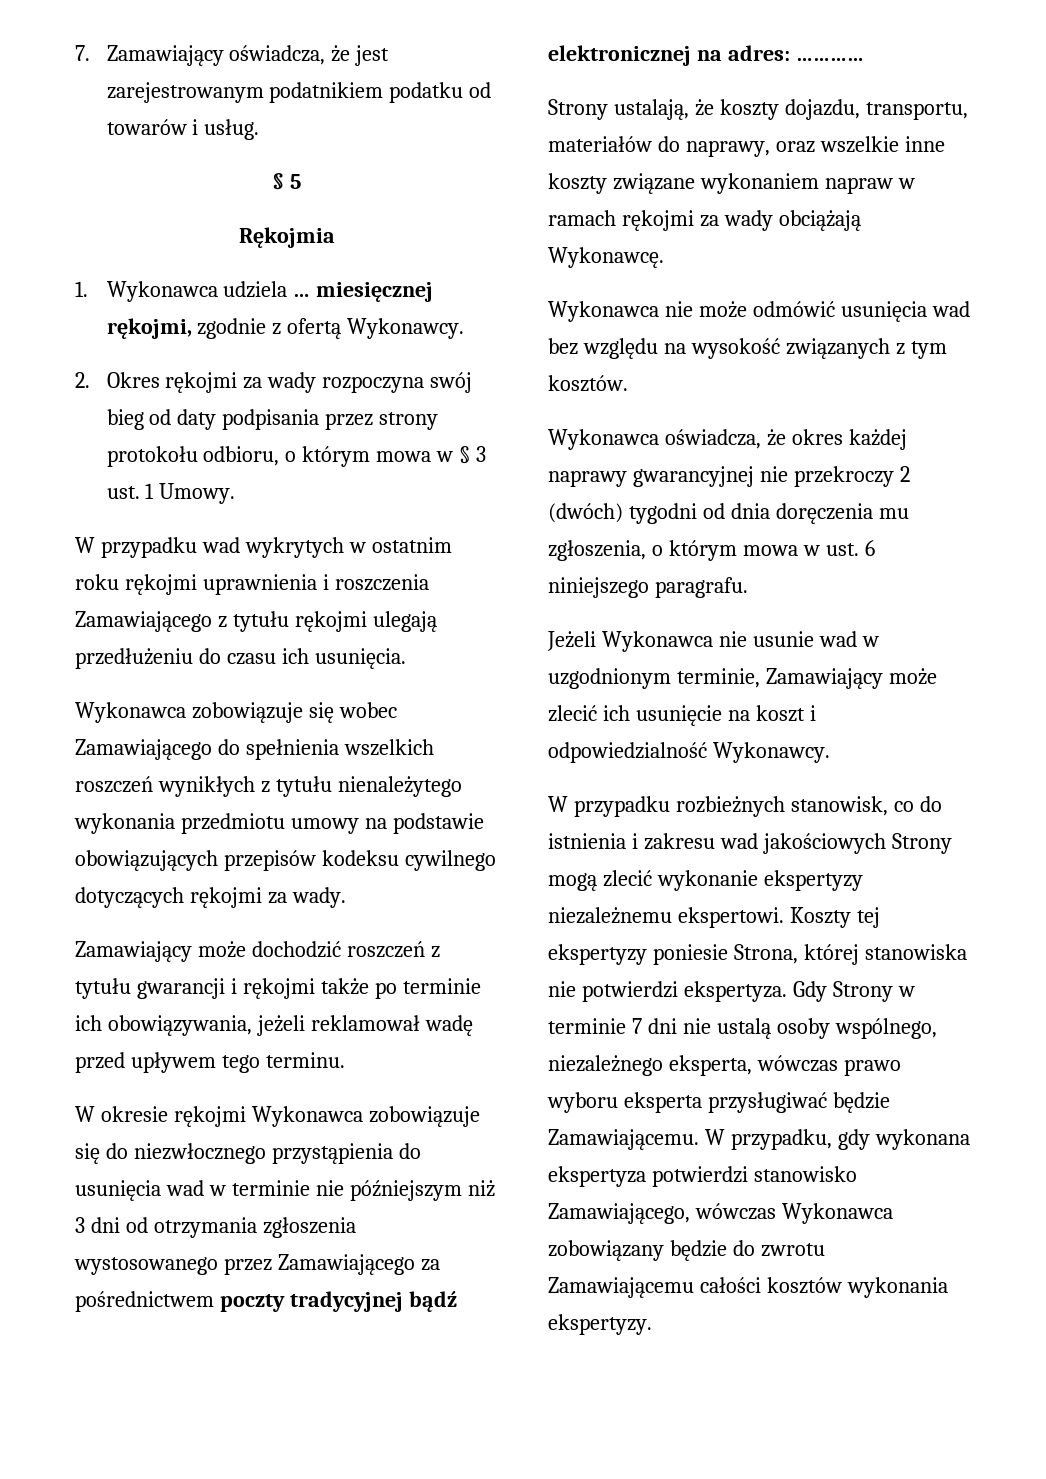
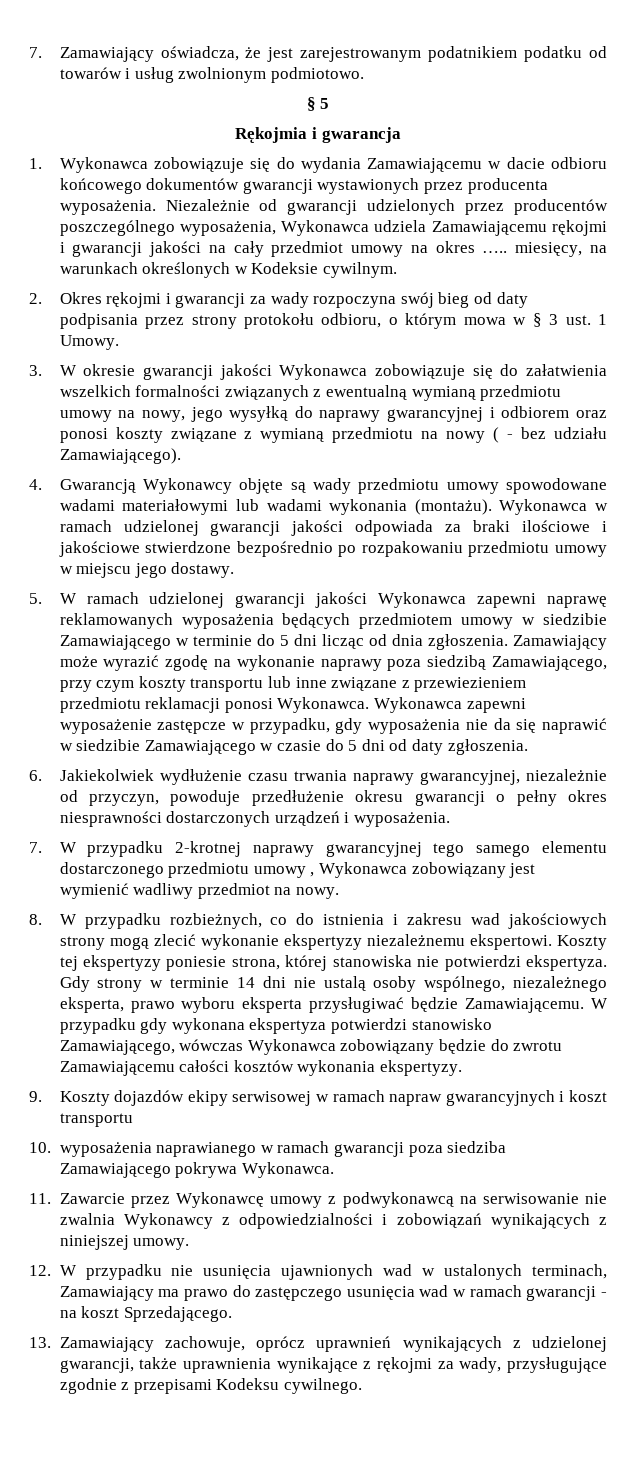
[204,119,260,140] usług. -> [134,67,365,83] usług zwolnionym podmiotowo.
(335, 237) none -> [311,127,401,143] i gwarancja
[223,281,434,302] [106,318,465,339] udziela … miesięcznej rękojmi, zgodnie z ofertą Wykonawcy. -> [153,157,607,173] [59,178,548,194] [59,199,608,215] [59,220,607,236] [59,241,607,257] [59,262,398,278] zobowiązuje się do wydania Zamawiającemu w dacie odbioru końcowego dokumentów gwarancji wystawionych przez producenta wyposażenia. Niezależnie od gwarancji udzielonych przez producentów poszczególnego wyposażenia, Wykonawca udziela Zamawiającemu rękojmi i gwarancji jakości na cały przedmiot umowy na okres ….. miesięcy, na warunkach określonych w Kodeksie cywilnym.
(238, 382) none -> [165,293,246,308] i gwarancji
[75,537,452,558] [75,574,429,595] [75,611,437,632] [75,648,406,669] [75,702,397,723] [75,739,434,760] [75,776,462,797] [74,813,484,834] [75,850,496,871] [75,887,346,908] [75,941,440,962] [75,978,481,999] [75,1015,473,1036] [75,1052,345,1073] [75,1106,480,1127] [75,1143,421,1164] [75,1180,495,1201] [75,1217,356,1238] [74,1254,440,1275] [75,1291,457,1312] [548,45,864,66] [548,99,968,120] [548,136,945,157] [548,173,915,194] [548,210,861,231] [548,247,664,268] [548,301,970,322] [548,338,947,359] [548,375,628,392] [548,429,907,450] [548,466,910,487] [548,503,909,524] [548,540,875,561] [548,577,748,598] [547,631,879,652] [548,668,937,689] [548,705,816,726] [548,742,830,763] [548,796,888,817] W przypadku wad wykrytych w ostatnim roku rękojmi uprawnienia i roszczenia Zamawiającego z tytułu rękojmi ulegają przedłużeniu do czasu ich usunięcia. // Wykonawca zobowiązuje się wobec Zamawiającego do spełnienia wszelkich roszczeń wynikłych z tytułu nienależytego wykonania przedmiotu umowy na podstawie obowiązujących przepisów kodeksu cywilnego dotyczących rękojmi za wady. // Zamawiający może dochodzić roszczeń z tytułu gwarancji i rękojmi także po terminie ich obowiązywania, jeżeli reklamował wadę przed upływem tego terminu. // W okresie rękojmi Wykonawca zobowiązuje się do niezwłocznego przystąpienia do usunięcia wad w terminie nie późniejszym niż 3 dni od otrzymania zgłoszenia wystosowanego przez Zamawiającego za pośrednictwem poczty tradycyjnej bądź elektronicznej na adres: ………… // Strony ustalają, że koszty dojazdu, transportu, materiałów do naprawy, oraz wszelkie inne koszty związane wykonaniem napraw w ramach rękojmi za wady obciążają Wykonawcę. // Wykonawca nie może odmówić usunięcia wad bez względu na wysokość związanych z tym kosztów. // Wykonawca oświadcza, że okres każdej naprawy gwarancyjnej nie przekroczy 2 (dwóch) tygodni od dnia doręczenia mu zgłoszenia, o którym mowa w ust. 6 niniejszego paragrafu. // Jeżeli Wykonawca nie usunie wad w uzgodnionym terminie, Zamawiający może zlecić ich usunięcie na koszt i odpowiedzialność Wykonawcy. // W przypadku rozbieżnych stanowisk, -> [29,364,607,380] [59,385,562,401] [59,406,608,422] [59,427,608,443] [59,448,181,464] [29,478,607,494] [59,499,609,515] [59,520,607,536] [58,541,607,557] [59,562,235,578] [29,592,607,608] [59,613,607,629] [59,634,607,650] [59,655,607,671] [59,676,527,692] [59,697,526,713] [59,718,607,734] [59,739,528,755] [29,769,607,785] [59,790,607,806] [59,811,451,827] [29,841,607,857] [59,862,536,878] [59,883,340,899] [29,913,262,929] 3. W okresie gwarancji jakości Wykonawca zobowiązuje się do załatwienia wszelkich formalności związanych z ewentualną wymianą przedmiotu umowy na nowy, jego wysyłką do naprawy gwarancyjnej i odbiorem oraz ponosi koszty związane z wymianą przedmiotu na nowy ( - bez udziału Zamawiającego). // 4. Gwarancją Wykonawcy objęte są wady przedmiotu umowy spowodowane wadami materiałowymi lub wadami wykonania (montażu). Wykonawca w ramach udzielonej gwarancji jakości odpowiada za braki ilościowe i jakościowe stwierdzone bezpośrednio po rozpakowaniu przedmiotu umowy w miejscu jego dostawy. // 5. W ramach udzielonej gwarancji jakości Wykonawca zapewni naprawę reklamowanych wyposażenia będących przedmiotem umowy w siedzibie Zamawiającego w terminie do 5 dni licząc od dnia zgłoszenia. Zamawiający może wyrazić zgodę na wykonanie naprawy poza siedzibą Zamawiającego, przy czym koszty transportu lub inne związane z przewiezieniem przedmiotu reklamacji ponosi Wykonawca. Wykonawca zapewni wyposażenie zastępcze w przypadku, gdy wyposażenia nie da się naprawić w siedzibie Zamawiającego w czasie do 5 dni od daty zgłoszenia. // 6. Jakiekolwiek wydłużenie czasu trwania naprawy gwarancyjnej, niezależnie od przyczyn, powoduje przedłużenie okresu gwarancji o pełny okres niesprawności dostarczonych urządzeń i wyposażenia. // 7. W przypadku 2-krotnej naprawy gwarancyjnej tego samego elementu dostarczonego przedmiotu umowy , Wykonawca zobowiązany jest wymienić wadliwy przedmiot na nowy. // 8. W przypadku rozbieżnych,
[891,833,952,854] Strony -> [59,936,105,950] strony
[733,944,798,964] Strona, -> [231,957,280,970] strona,
[832,981,915,1002] [548,1018,642,1034] Strony w terminie 7 -> [97,977,255,992] strony w terminie 14
[756,1055,838,1072] wówczas -> (124, 1005) none
[730,1129,832,1150] przypadku, -> [59,1018,136,1034] przypadku
(652, 1324) none -> [29,1090,607,1106] [59,1113,133,1127] [29,1141,507,1157] [59,1162,334,1178] [29,1192,607,1208] [59,1213,607,1229] [59,1235,190,1250] [29,1264,607,1280] [59,1285,608,1301] [59,1306,232,1322] [29,1336,608,1352] [59,1357,607,1373] [59,1378,363,1394] // 9. Koszty dojazdów ekipy serwisowej w ramach napraw gwarancyjnych i koszt transportu // 10. wyposażenia naprawianego w ramach gwarancji poza siedziba Zamawiającego pokrywa Wykonawca. // 11. Zawarcie przez Wykonawcę umowy z podwykonawcą na serwisowanie nie zwalnia Wykonawcy z odpowiedzialności i zobowiązań wynikających z niniejszej umowy. // 12. W przypadku nie usunięcia ujawnionych wad w ustalonych terminach, Zamawiający ma prawo do zastępczego usunięcia wad w ramach gwarancji - na koszt Sprzedającego. // 13. Zamawiający zachowuje, oprócz uprawnień wynikających z udzielonej gwarancji, także uprawnienia wynikające z rękojmi za wady, przysługujące zgodnie z przepisami Kodeksu cywilnego.

